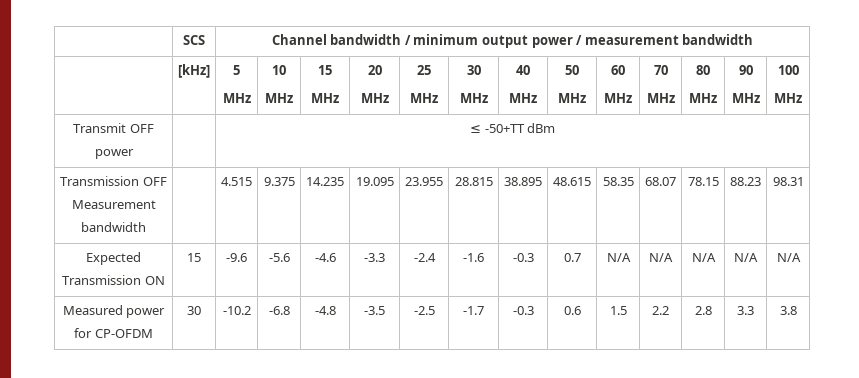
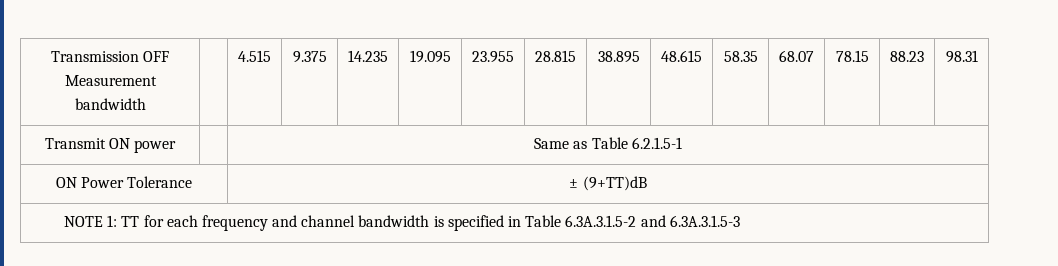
[183,35,205,45] [271,34,754,48] [178,64,210,78] [233,65,240,75] [222,93,251,103] [272,65,286,75] [265,93,293,103] [318,65,332,75] [311,93,339,103] [367,65,382,75] [360,93,389,103] [417,65,431,75] [410,93,438,103] [466,65,481,75] [459,93,488,103] [516,65,530,75] [509,93,537,103] [565,65,579,75] [558,93,586,103] [611,65,625,75] [604,93,632,103] [653,65,668,75] [646,93,675,103] [696,65,710,75] [689,93,717,103] [738,65,753,75] [731,93,760,103] [777,65,799,75] [774,93,802,103] [73,123,154,133] [94,149,134,159] [469,123,556,133] | SCS | Channel bandwidth / minimum output power / measurement bandwidth // | [kHz] | 5 // MHz | 10 // MHz | 15 // MHz | 20 // MHz | 25 // MHz | 30 // MHz | 40 // MHz | 50 // MHz | 60 // MHz | 70 // MHz | 80 // MHz | 90 // MHz | 100 // MHz // Transmit OFF power | | ≤ -50+TT dBm // -> (50, 56) none
[86,252,141,265] [62,275,165,285] [187,253,201,262] [226,253,247,262] [268,253,290,262] [314,253,336,262] [364,253,385,262] [413,253,436,262] [463,253,484,262] [512,253,534,262] [563,253,581,262] [606,253,631,262] [649,253,673,262] [691,253,716,262] [734,253,758,262] [776,253,801,262] [62,305,166,318] [74,328,153,338] [187,306,201,315] [222,306,251,315] [268,306,290,315] [314,306,336,315] [364,306,385,315] [413,306,435,315] [463,306,484,315] [512,306,534,315] [563,306,581,315] [609,306,627,315] [652,306,669,315] [694,306,712,315] [737,306,754,315] [779,306,797,315] Expected Transmission ON | 15 | -9.6 | -5.6 | -4.6 | -3.3 | -2.4 | -1.6 | -0.3 | 0.7 | N/A | N/A | N/A | N/A | N/A // Measured power for CP-OFDM | 30 | -10.2 | -6.8 | -4.8 | -3.5 | -2.5 | -1.7 | -0.3 | 0.6 | 1.5 | 2.2 | 2.8 | 3.3 | 3.8 -> [44,138,177,153] [534,137,682,149] [55,176,193,188] [569,176,647,191] [63,215,740,231] Transmit ON power | | Same as Table 6.2.1.5-1 // ON Power Tolerance | ± (9+TT)dB // NOTE 1: TT for each frequency and channel bandwidth is specified in Table 6.3A.3.1.5-2 and 6.3A.3.1.5-3

